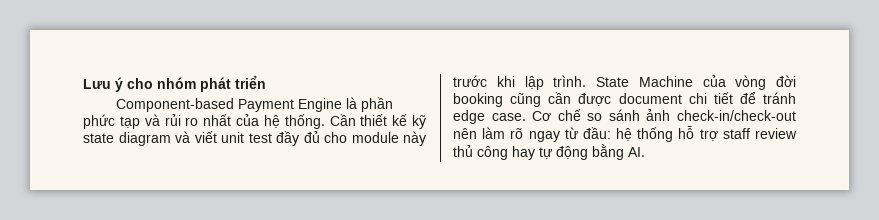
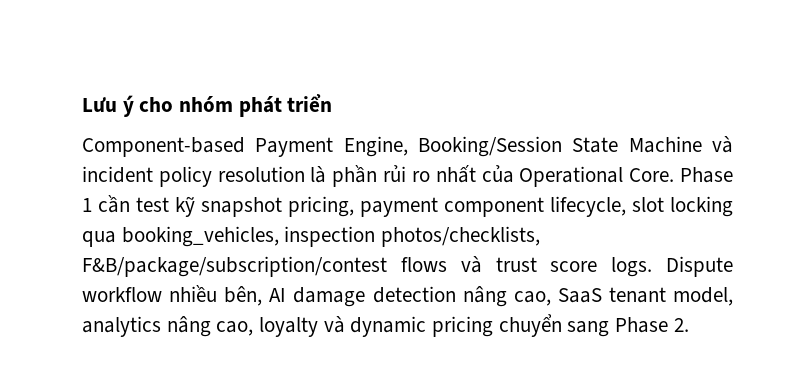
[298,97,394,112] [83,114,426,129] [83,131,426,146] [453,75,796,90] [453,92,796,107] [453,109,796,124] [453,126,797,142] [453,144,645,160] Engine là phần phức tạp và rủi ro nhất của hệ thống. Cần thiết kế kỹ state diagram và viết unit test đầy đủ cho module này trước khi lập trình. State Machine của vòng đời booking cũng cần được document chi tiết để tránh edge case. Cơ chế so sánh ảnh check-in/check-out nên làm rõ ngay từ đầu: hệ thống hỗ trợ staff review thủ công hay tự động bằng AI. -> [343,136,733,157] [82,165,733,187] [82,195,733,217] [82,226,541,247] [82,256,733,277] [82,285,734,307] [82,314,689,337] Engine, Booking/Session State Machine và incident policy resolution là phần rủi ro nhất của Operational Core. Phase 1 cần test kỹ snapshot pricing, payment component lifecycle, slot locking qua booking_vehicles, inspection photos/checklists, F&B/package/subscription/contest flows và trust score logs. Dispute workflow nhiều bên, AI damage detection nâng cao, SaaS tenant model, analytics nâng cao, loyalty và dynamic pricing chuyển sang Phase 2.

